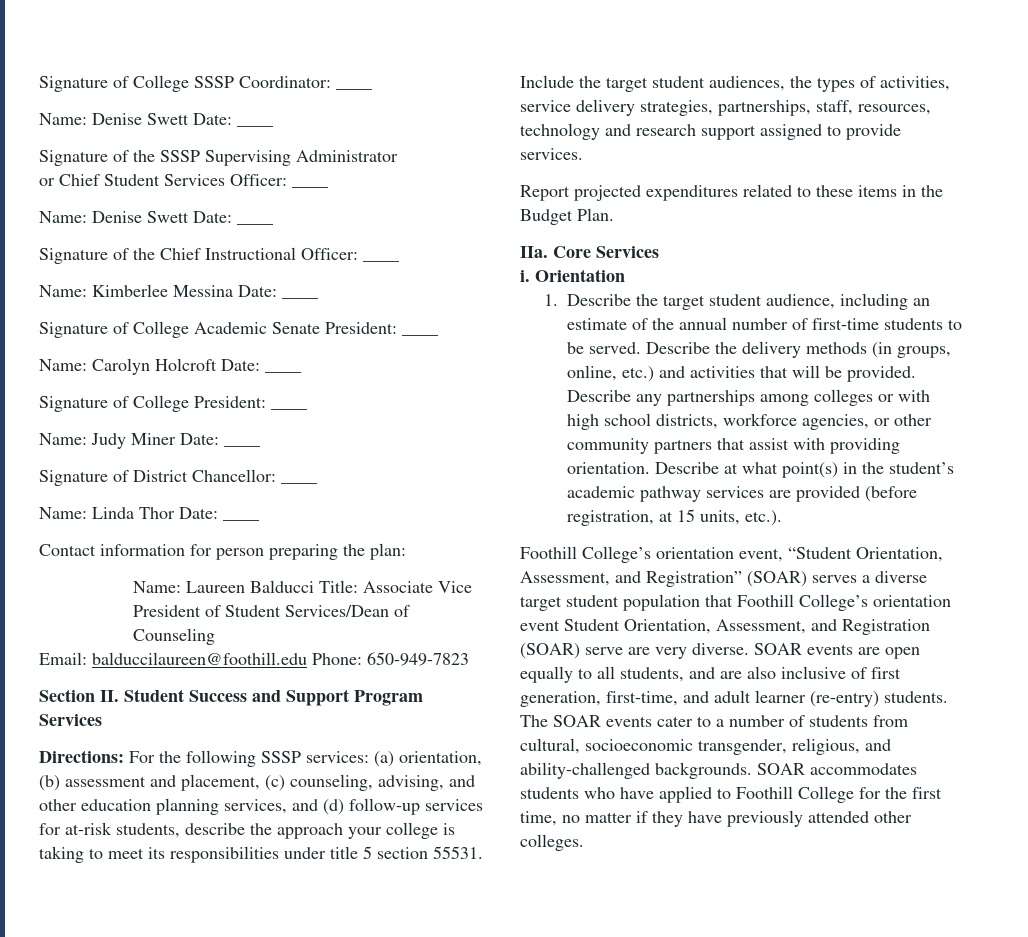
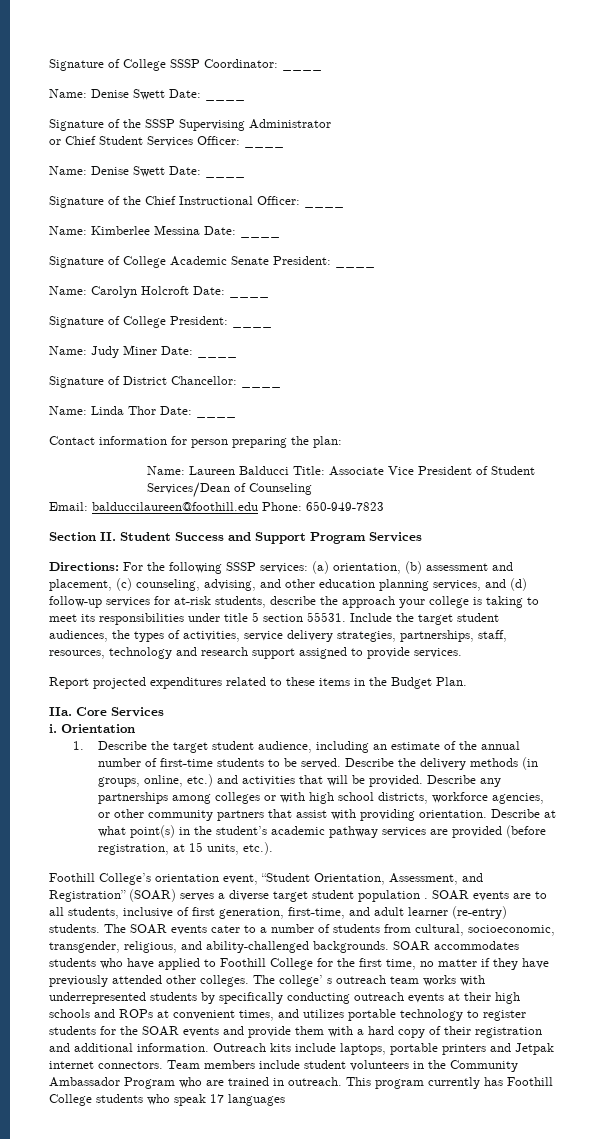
[705,594,951,611] [520,619,930,635] [520,643,749,659] that Foothill College’s orientation event Student Orientation, Assessment, and Registration (SOAR) serve are very diverse. -> [424,898,428,899] .
[885,647,920,659] [520,666,573,683] open equally -> (531, 896) none
[689,666,776,679] and are also -> (119, 913) none
[585,739,693,751] socioeconomic -> [468,925,555,936] socioeconomic,
(584, 842) none -> [253,975,485,987] [49,992,520,1004] [49,1009,526,1021] [49,1026,542,1038] [49,1043,554,1055] [49,1060,518,1072] [49,1077,553,1089] [49,1094,285,1106] The college’ s outreach team works with underrepresented students by specifically conducting outreach events at their high schools and ROPs at convenient times, and utilizes portable technology to register students for the SOAR events and provide them with a hard copy of their registration and additional information. Outreach kits include laptops, portable printers and Jetpak internet connectors. Team members include student volunteers in the Community Ambassador Program who are trained in outreach. This program currently has Foothill College students who speak 17 languages

